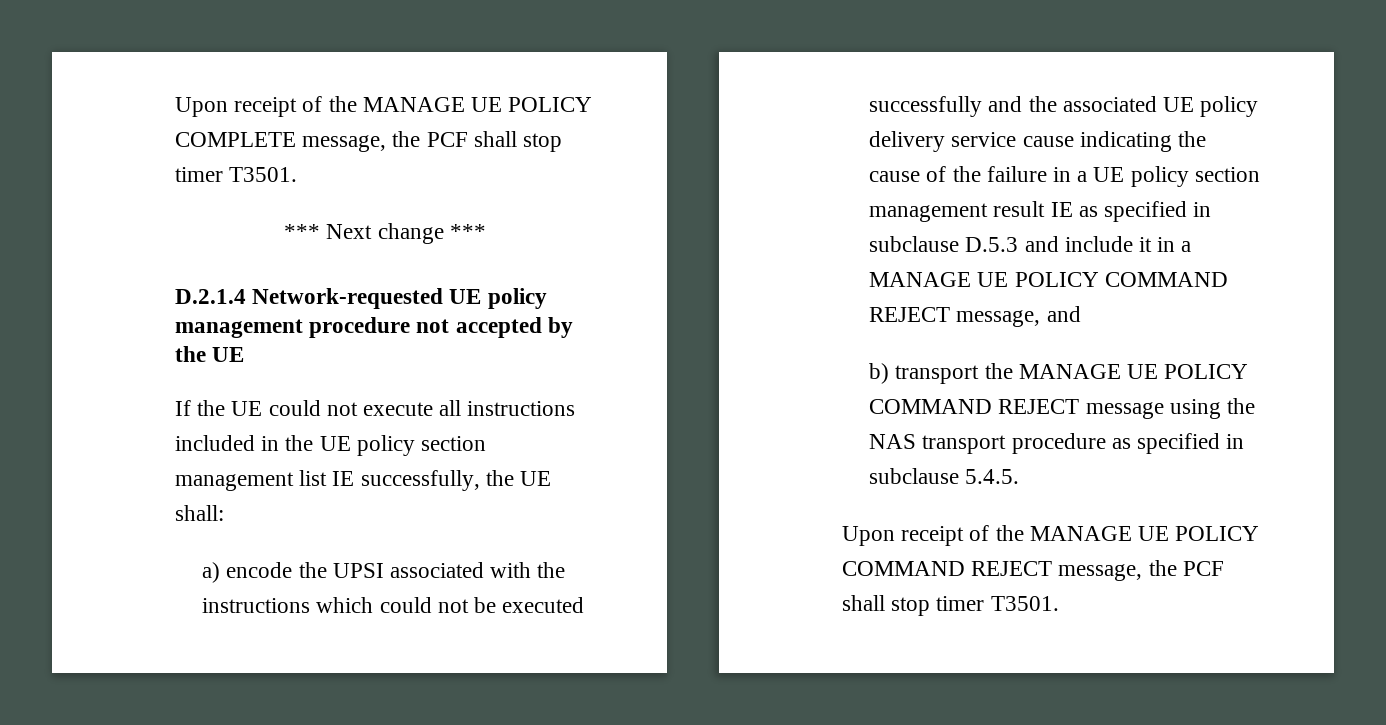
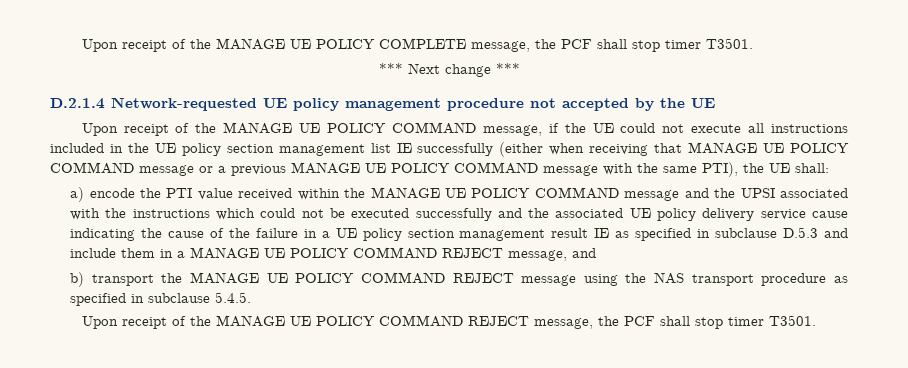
[175,400,191,416] If -> [81,122,559,136] Upon receipt of the MANAGE UE POLICY COMMAND message, if
[360,470,480,491] successfully, -> [417,142,849,157] [50,162,738,177] successfully (either when receiving that MANAGE UE POLICY COMMAND message or a previous MANAGE UE POLICY COMMAND message with the same PTI),
(327, 570) none -> [166,187,736,201] PTI value received within the MANAGE UE POLICY COMMAND message and the
[1139,237,1153,252] it -> [121,248,156,258] them

